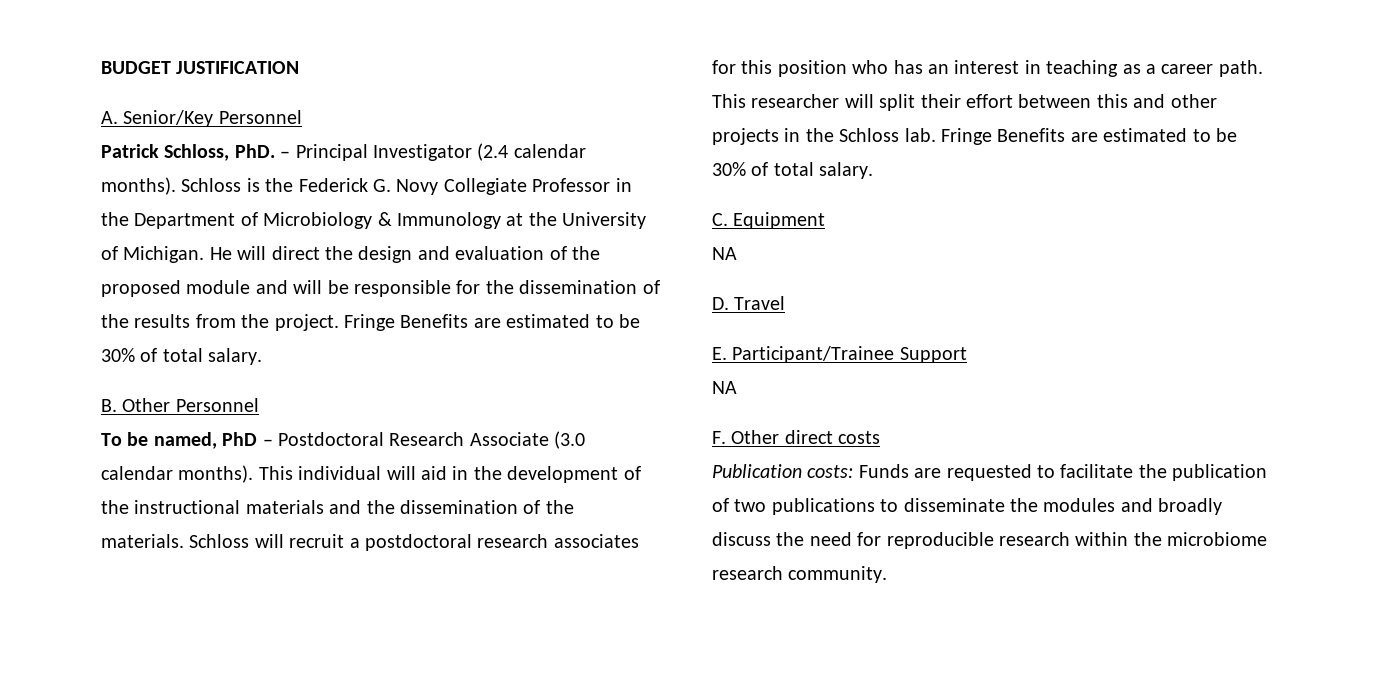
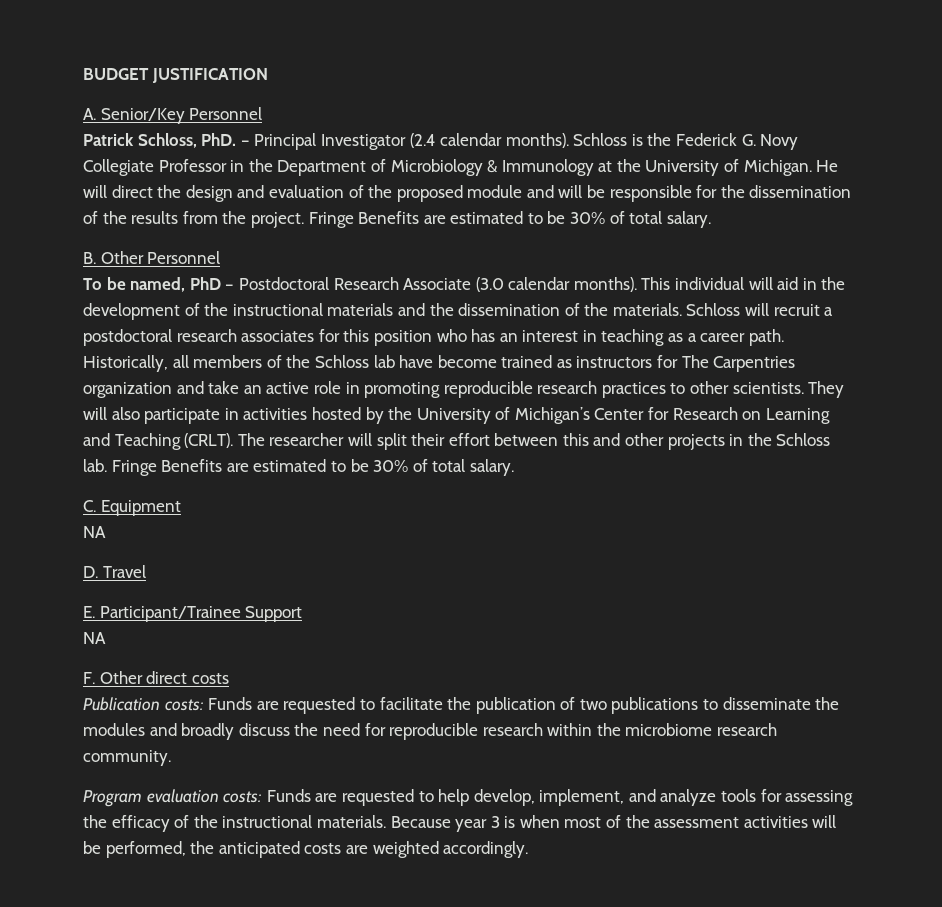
[712,94,746,108] This -> [83,355,796,372] [83,381,845,398] [83,407,830,424] [83,433,265,450] Historically, all members of the Schloss lab have become trained as instructors for The Carpentries organization and take an active role in promoting reproducible research practices to other scientists. They will also participate in activities hosted by the University of Michigan’s Center for Research on Learning and Teaching (CRLT). The
(888, 574) none -> [83,789,854,807] [83,815,837,832] [83,841,529,858] // Program evaluation costs: Funds are requested to help develop, implement, and analyze tools for assessing the efficacy of the instructional materials. Because year 3 is when most of the assessment activities will be performed, the anticipated costs are weighted accordingly.

